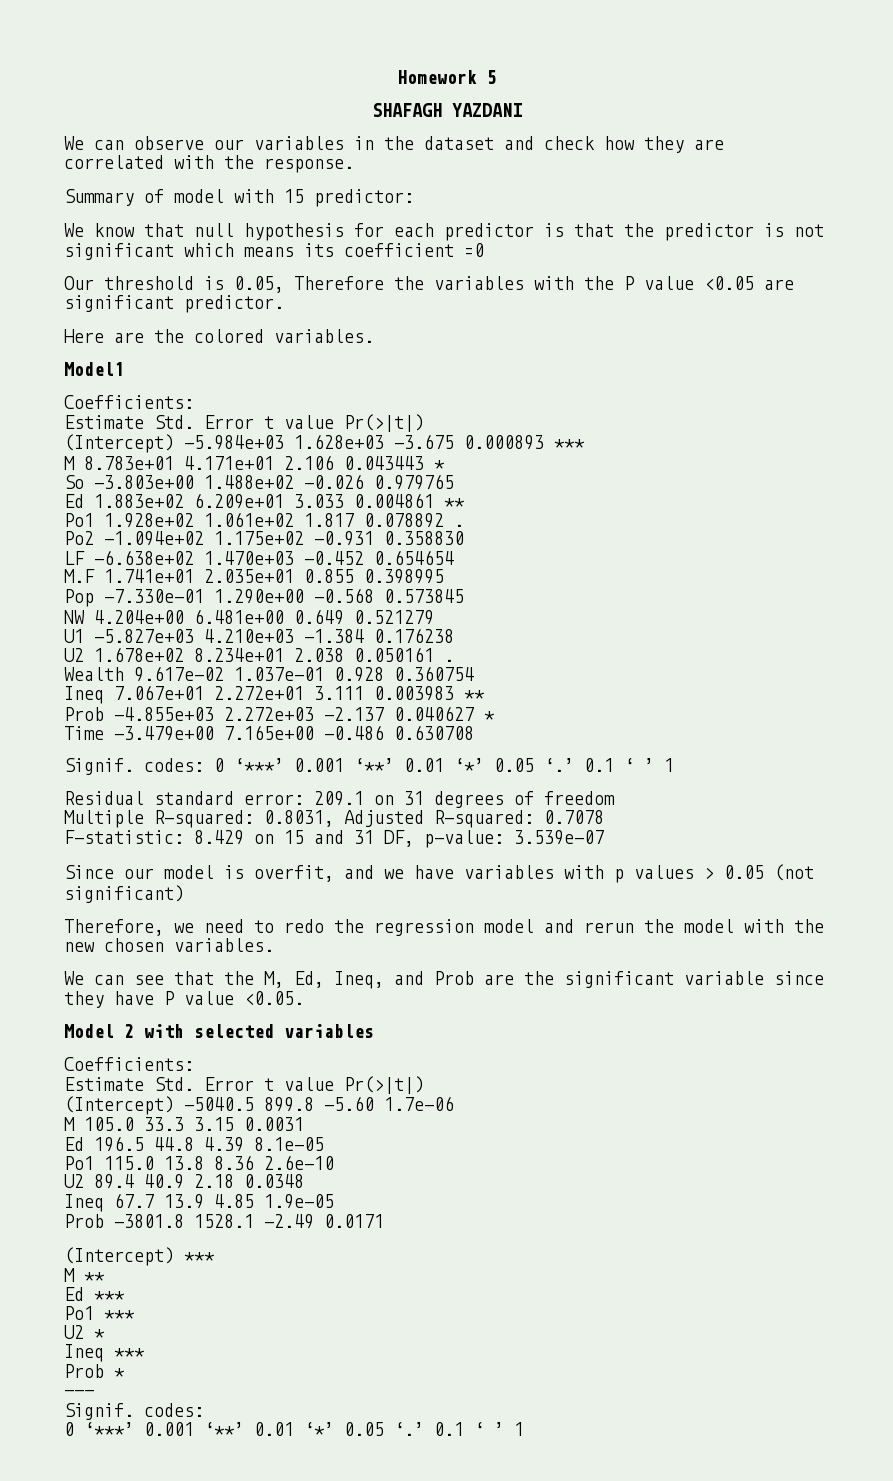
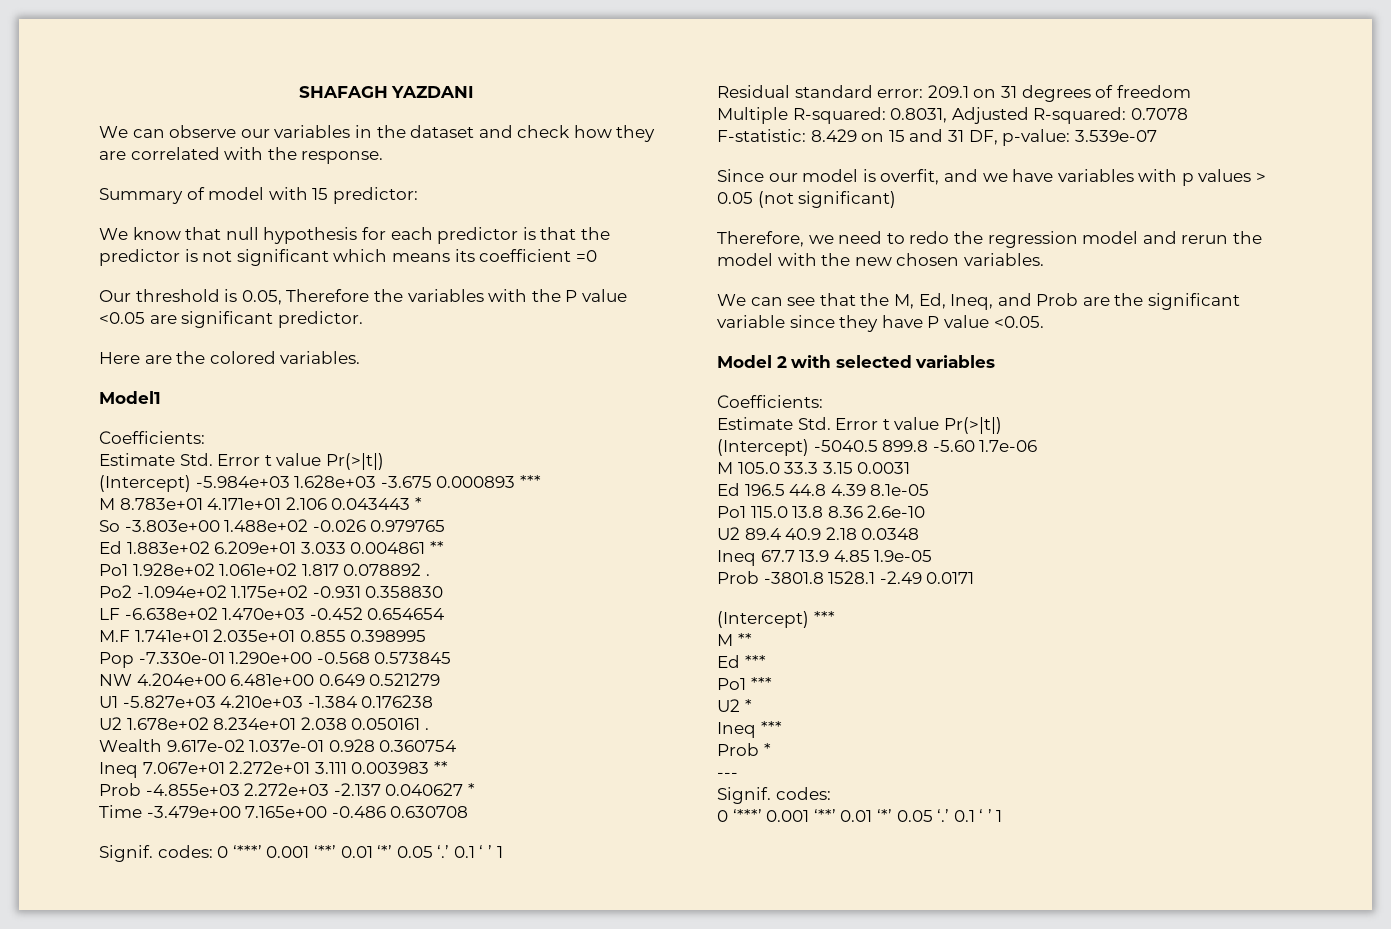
[396,70,497,84] Homework 5 // -> (298, 92) none

